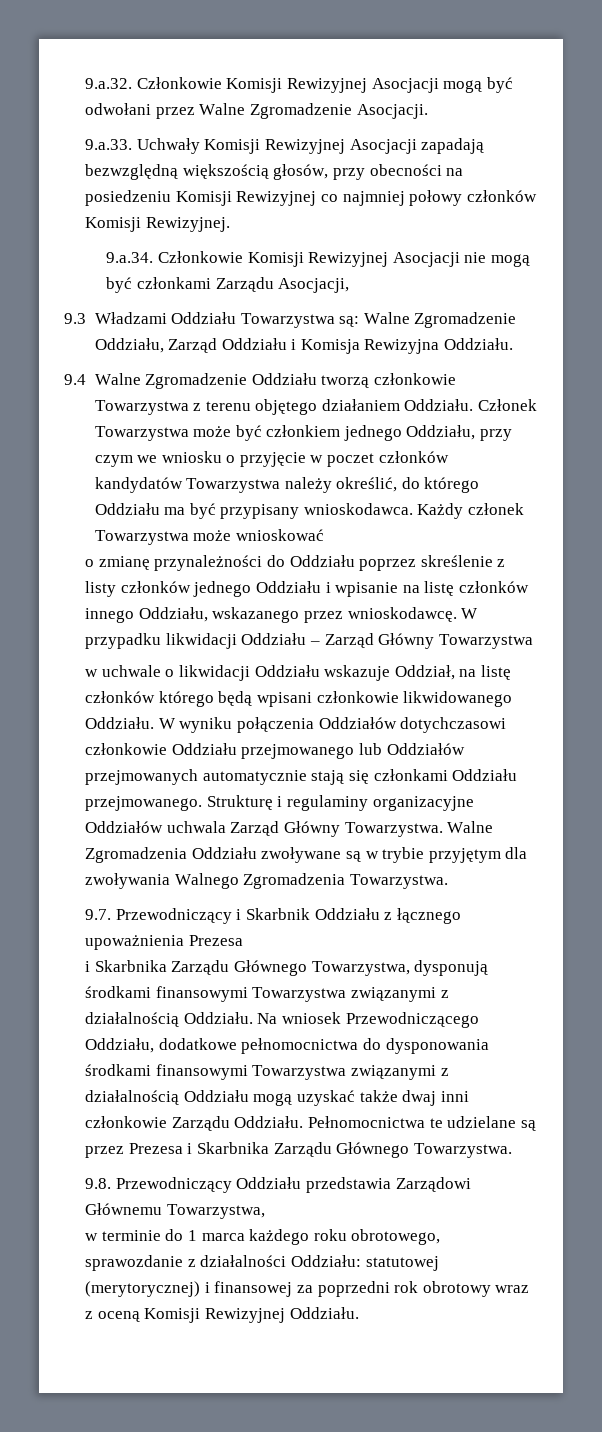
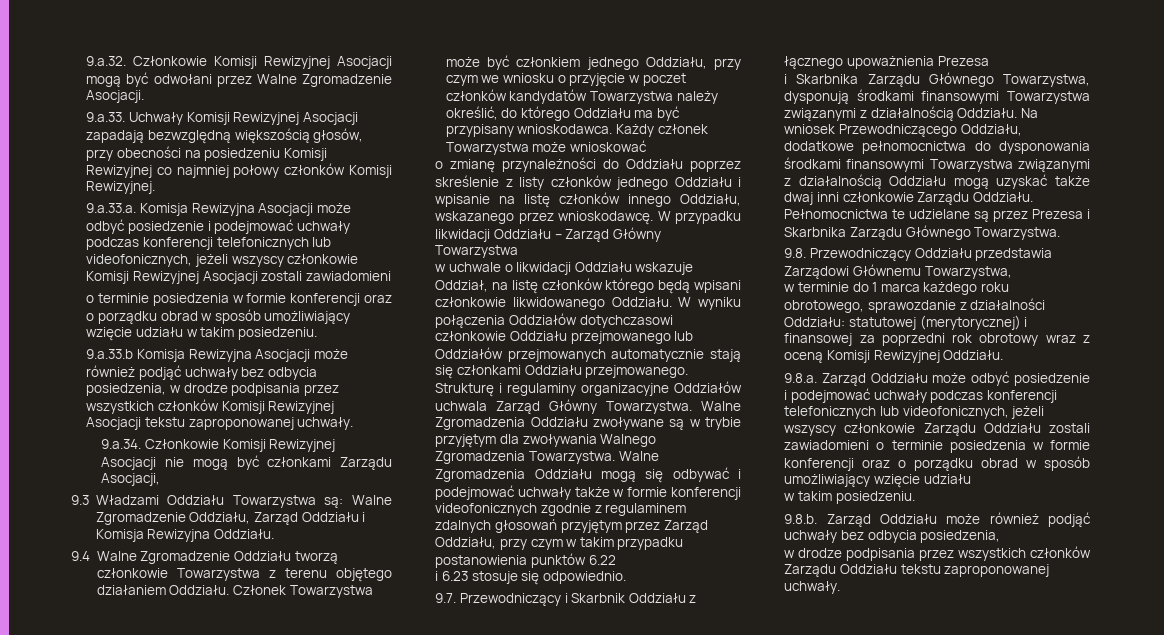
(230, 224) none -> [86,203,351,216] [86,219,350,234] [86,237,332,250] [86,254,359,267] [86,271,391,284] [86,293,392,306] [86,309,351,324] [86,327,317,341] [86,349,348,362] [86,365,317,380] [86,383,339,396] [86,399,335,414] [86,417,354,430] // 9.a.33.a. Komisja Rewizyjna Asocjacji może odbyć posiedzenie i podejmować uchwały podczas konferencji telefonicznych lub videofonicznych, jeżeli wszyscy członkowie Komisji Rewizyjnej Asocjacji zostali zawiadomieni // o terminie posiedzenia w formie konferencji oraz o porządku obrad w sposób umożliwiający wzięcie udziału w takim posiedzeniu. // 9.a.33.b Komisja Rewizyjna Asocjacji może również podjąć uchwały bez odbycia posiedzenia, w drodze podpisania przez wszystkich członków Komisji Rewizyjnej Asocjacji tekstu zaproponowanej uchwały.
(448, 881) none -> [618,451,659,461] [435,467,741,483] [435,485,741,500] [435,503,687,516] [435,519,708,534] [435,537,684,550] [435,553,616,568] [435,571,626,585] Walne Zgromadzenia Oddziału mogą się odbywać i podejmować uchwały także w formie konferencji videofonicznych zgodnie z regulaminem zdalnych głosowań przyjętym przez Zarząd Oddziału, przy czym w takim przypadku postanowienia punktów 6.22 // i 6.23 stosuje się odpowiednio.
(359, 1313) none -> [784,371,1090,386] [784,388,1057,403] [784,406,1045,419] [784,423,1090,436] [784,440,1090,453] [784,456,1090,471] [784,474,971,488] [784,491,915,504] [784,512,1091,527] [784,530,1001,543] [784,546,1091,561] [784,564,1050,577] [784,581,841,594] // 9.8.a. Zarząd Oddziału może odbyć posiedzenie i podejmować uchwały podczas konferencji telefonicznych lub videofonicznych, jeżeli wszyscy członkowie Zarządu Oddziału zostali zawiadomieni o terminie posiedzenia w formie konferencji oraz o porządku obrad w sposób umożliwiający wzięcie udziału // w takim posiedzeniu. // 9.8.b. Zarząd Oddziału może również podjąć uchwały bez odbycia posiedzenia, // w drodze podpisania przez wszystkich członków Zarządu Oddziału tekstu zaproponowanej uchwały.

